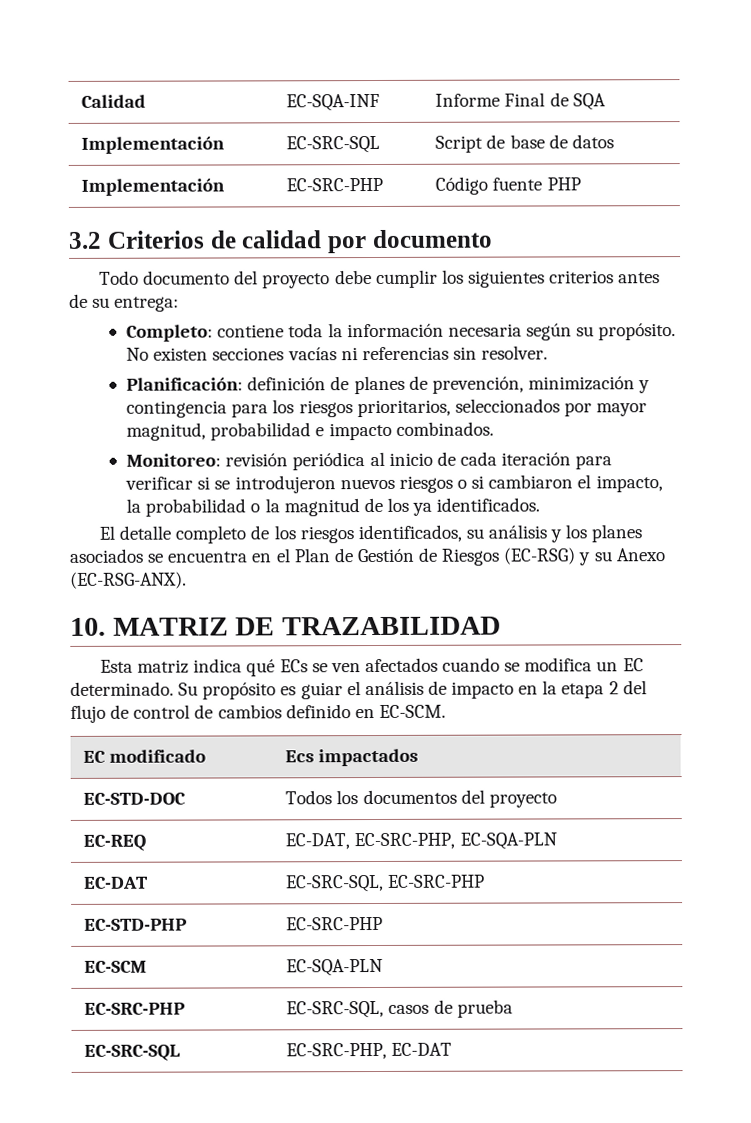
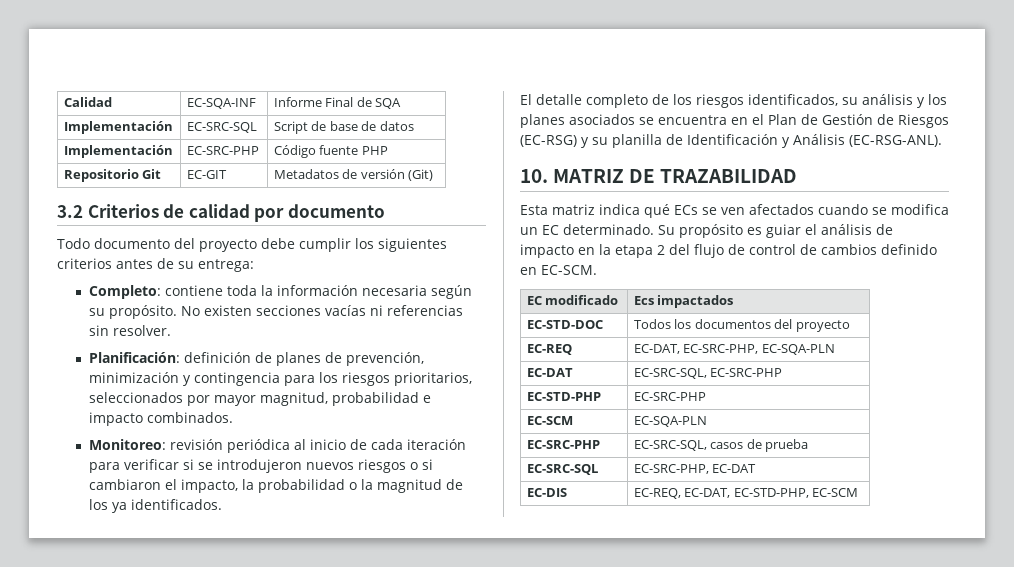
(581, 184) none -> [63,169,162,182] [186,170,227,179] [273,169,434,181] // Repositorio Git | EC-GIT | Metadatos de versión (Git)
[615,548,666,562] [70,571,187,589] Anexo (EC-RSG-ANX). -> [612,134,942,148] planilla de Identificación y Análisis (EC-RSG-ANL).
(453, 1049) none -> [526,488,567,497] [633,488,859,499] // EC-DIS | EC-REQ, EC-DAT, EC-STD-PHP, EC-SCM

